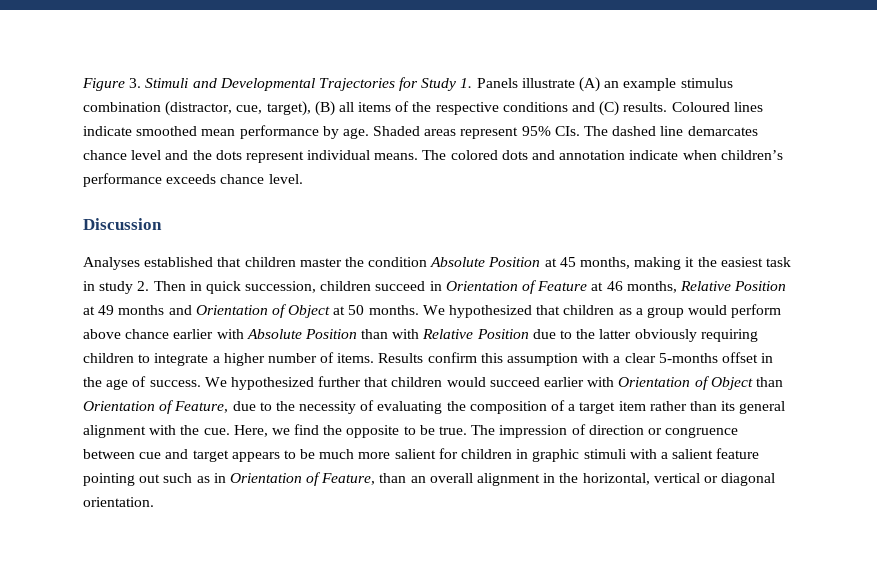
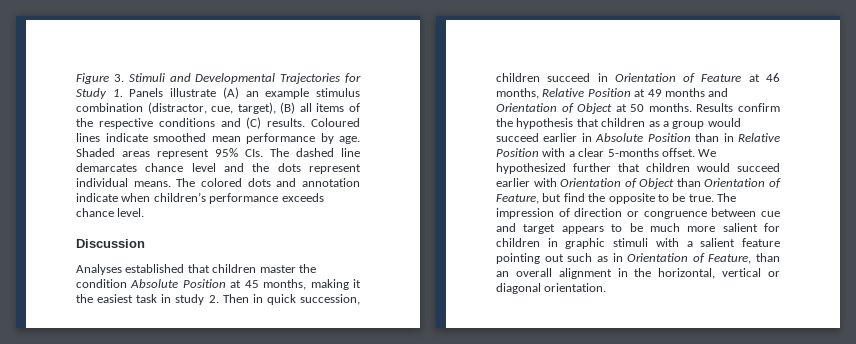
[422,305,533,318] We hypothesized -> [696,103,780,112] [496,118,574,129] Results confirm the hypothesis
[731,304,782,318] [83,329,244,339] perform above chance earlier with -> [496,133,592,142] succeed earlier in
[392,329,758,342] [83,352,774,366] [83,376,201,390] with Relative Position due to the latter obviously requiring children to integrate a higher number of items. Results confirm this assumption with a clear 5-months offset in the age of success. -> [723,133,780,142] [496,148,695,157] in Relative Position with a clear 5-months offset.
[232,400,786,414] [83,425,290,438] due to the necessity of evaluating the composition of a target item rather than its general alignment with the cue. Here, we -> [542,193,562,202] but

